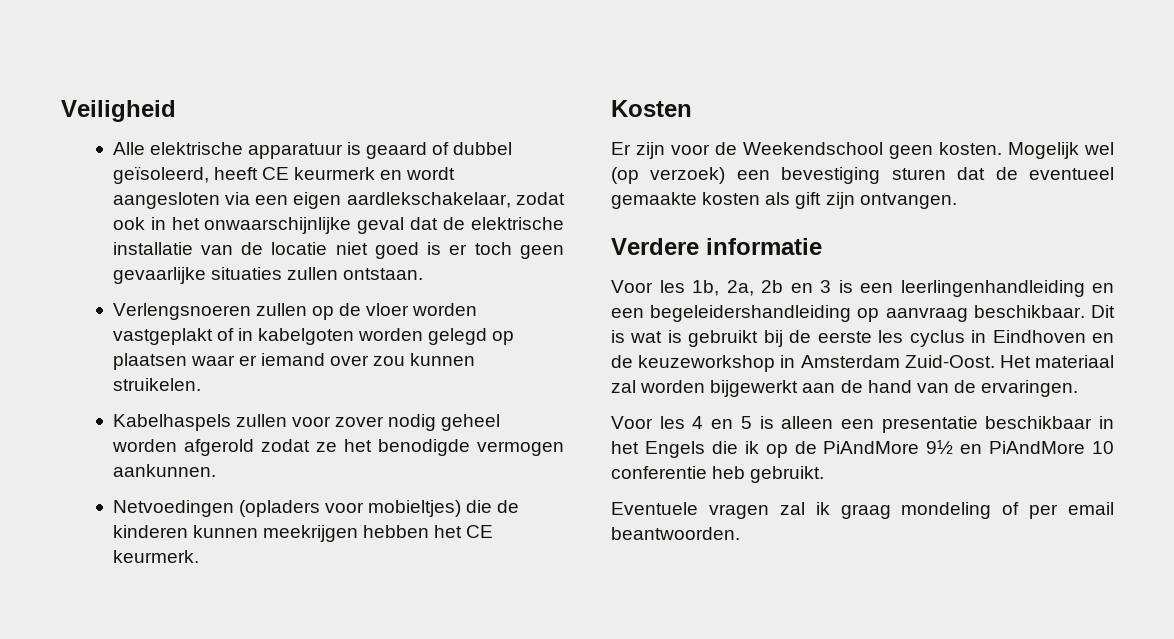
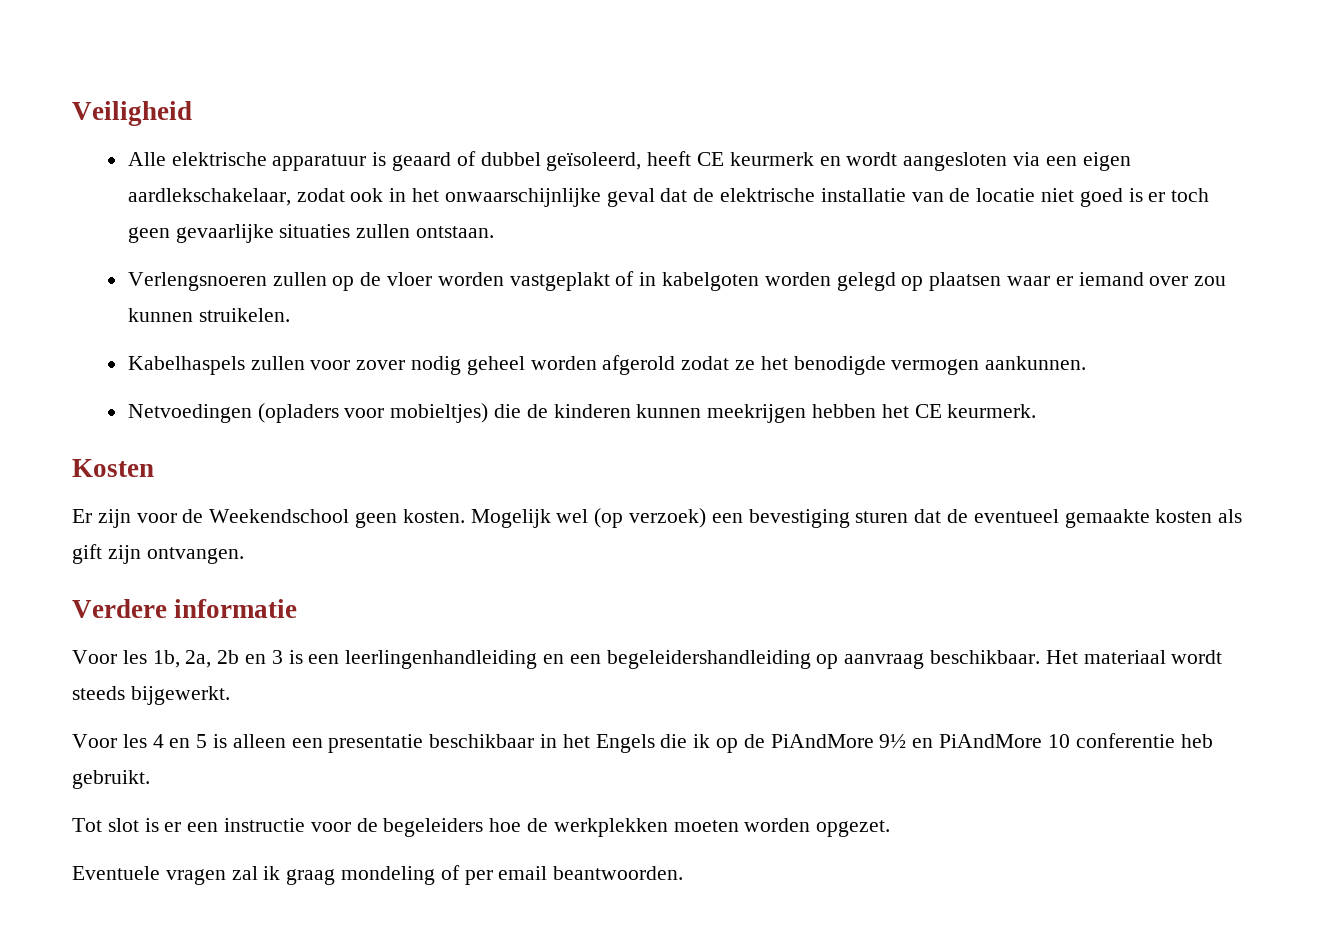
[1091,305,1115,318] [611,330,1114,347] [611,355,1114,372] [611,380,1079,397] Dit is wat is gebruikt bij de eerste les cyclus in Eindhoven en de keuzeworkshop in Amsterdam Zuid-Oost. Het materiaal zal worden bijgewerkt aan de hand van de ervaringen. -> [1045,650,1223,664] [72,686,230,705] Het materiaal wordt steeds bijgewerkt.
(825, 474) none -> [72,818,891,837] // Tot slot is er een instructie voor de begeleiders hoe de werkplekken moeten worden opgezet.

